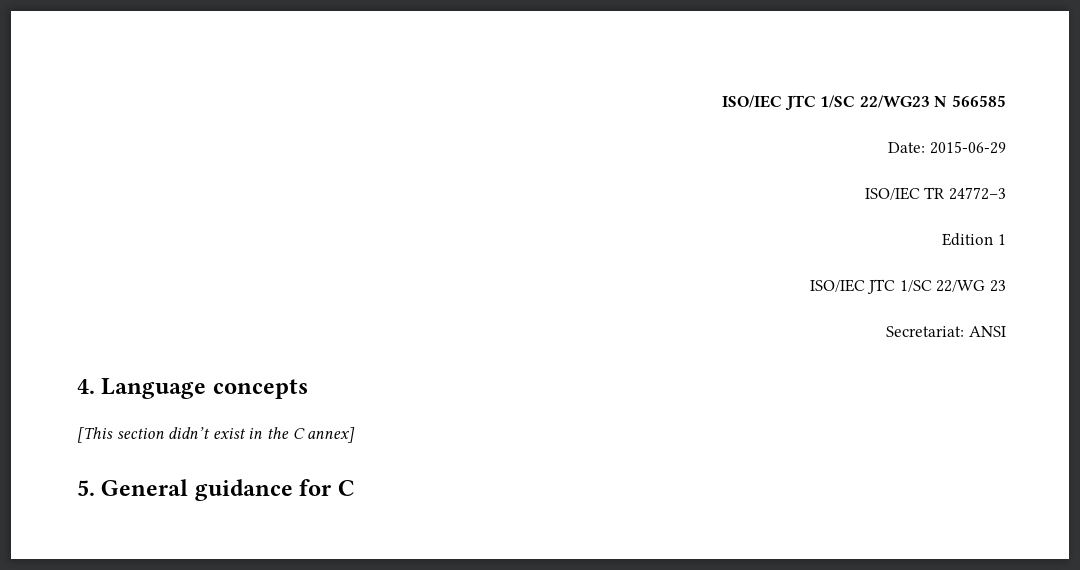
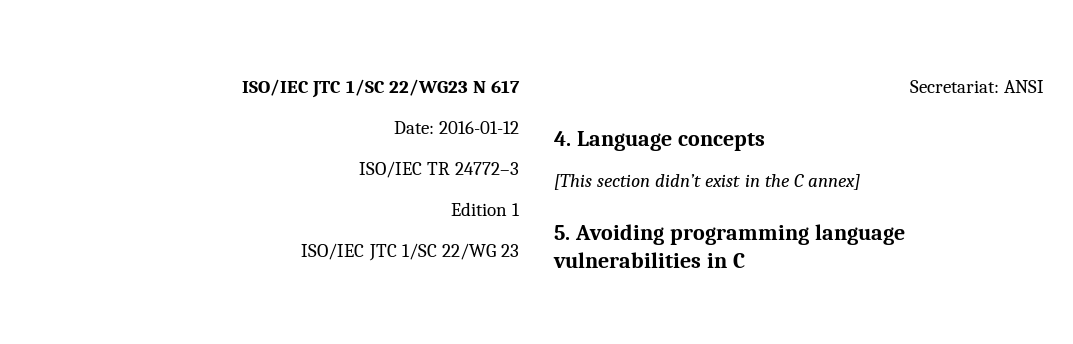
[952,95,1007,107] 566585 -> [491,80,520,93] 617
[930,141,1006,154] 2015-06-29 -> [439,121,519,134] 2016-01-12
[101,479,332,501] General guidance for -> [574,224,905,245] [553,252,727,268] Avoiding programming language vulnerabilities in

